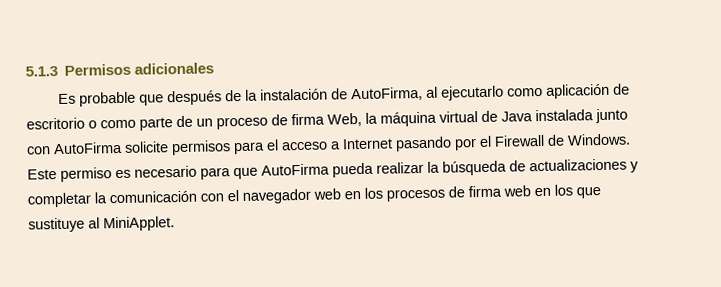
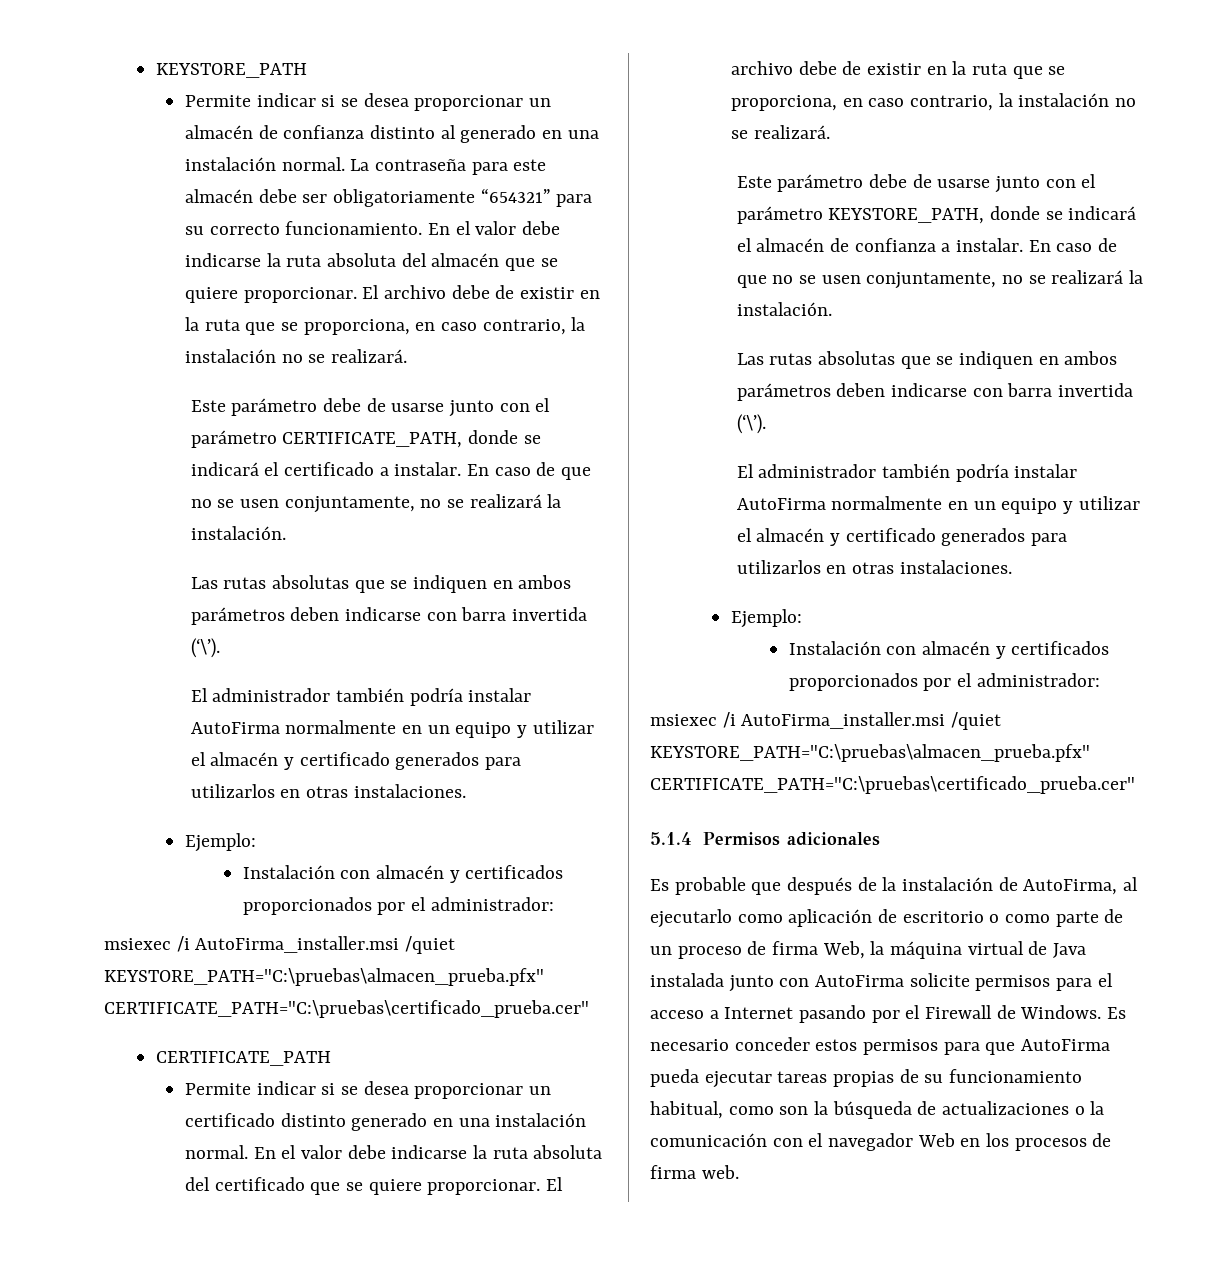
[25,66,58,77] 5.1.3 -> [155,63,307,78] [184,93,551,111] [184,125,599,143] [184,157,547,175] [184,188,593,207] [184,221,560,235] [184,253,558,271] [184,285,600,303] [184,317,586,335] [184,349,407,363] [190,398,551,417] [190,430,541,448] [190,462,592,480] [190,494,562,513] [190,526,286,540] [190,575,572,593] [190,607,588,625] [190,638,220,658] [190,688,532,706] [190,720,594,738] [190,752,522,770] [190,784,466,798] [184,833,256,852] [242,865,564,883] [242,897,554,915] [104,936,456,954] [104,968,544,986] [104,1000,589,1018] [155,1051,331,1066] [184,1081,551,1099] [184,1113,587,1131] [184,1145,603,1159] [184,1177,563,1195] [730,61,1066,79] [730,93,1136,111] [730,125,830,139] [736,174,1097,193] [736,206,1137,224] [736,238,1118,252] [736,270,1144,289] [736,302,832,316] [736,351,1118,369] [736,383,1134,401] [736,414,766,434] [736,464,1078,482] [736,496,1140,514] [736,528,1068,546] [736,560,1012,574] [730,609,802,628] [788,641,1110,659] [788,673,1100,691] [650,712,1002,730] [650,744,1090,762] [650,776,1135,794] [650,832,692,845] KEYSTORE_PATH // Permite indicar si se desea proporcionar un almacén de confianza distinto al generado en una instalación normal. La contraseña para este almacén debe ser obligatoriamente “654321” para su correcto funcionamiento. En el valor debe indicarse la ruta absoluta del almacén que se quiere proporcionar. El archivo debe de existir en la ruta que se proporciona, en caso contrario, la instalación no se realizará. // Este parámetro debe de usarse junto con el parámetro CERTIFICATE_PATH, donde se indicará el certificado a instalar. En caso de que no se usen conjuntamente, no se realizará la instalación. // Las rutas absolutas que se indiquen en ambos parámetros deben indicarse con barra invertida (‘\’). // El administrador también podría instalar AutoFirma normalmente en un equipo y utilizar el almacén y certificado generados para utilizarlos en otras instalaciones. // Ejemplo: // Instalación con almacén y certificados proporcionados por el administrador: // msiexec /i AutoFirma_installer.msi /quiet KEYSTORE_PATH="C:\pruebas\almacen_prueba.pfx" CERTIFICATE_PATH="C:\pruebas\certificado_prueba.cer" // CERTIFICATE_PATH // Permite indicar si se desea proporcionar un certificado distinto generado en una instalación normal. En el valor debe indicarse la ruta absoluta del certificado que se quiere proporcionar. El archivo debe de existir en la ruta que se proporciona, en caso contrario, la instalación no se realizará. // Este parámetro debe de usarse junto con el parámetro KEYSTORE_PATH, donde se indicará el almacén de confianza a instalar. En caso de que no se usen conjuntamente, no se realizará la instalación. // Las rutas absolutas que se indiquen en ambos parámetros deben indicarse con barra invertida (‘\’). // El administrador también podría instalar AutoFirma normalmente en un equipo y utilizar el almacén y certificado generados para utilizarlos en otras instalaciones. // Ejemplo: // Instalación con almacén y certificados proporcionados por el administrador: // msiexec /i AutoFirma_installer.msi /quiet KEYSTORE_PATH="C:\pruebas\almacen_prueba.pfx" CERTIFICATE_PATH="C:\pruebas\certificado_prueba.cer" // 5.1.4
[27,161,424,182] Este permiso es necesario para que AutoFirma pueda realizar -> [1107,1007,1127,1019] [650,1037,1111,1055] [650,1069,1083,1088] [650,1101,809,1119] Es necesario conceder estos permisos para que AutoFirma pueda ejecutar tareas propias de su funcionamiento habitual, como son
[630,161,639,173] [27,192,92,208] y completar -> [1074,1106,1085,1115] o
[313,188,341,200] web -> [917,1133,955,1147] Web
[503,184,601,199] [28,216,175,233] web en los que sustituye al MiniApplet. -> [701,1165,739,1179] web.

